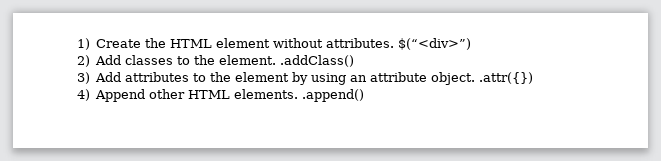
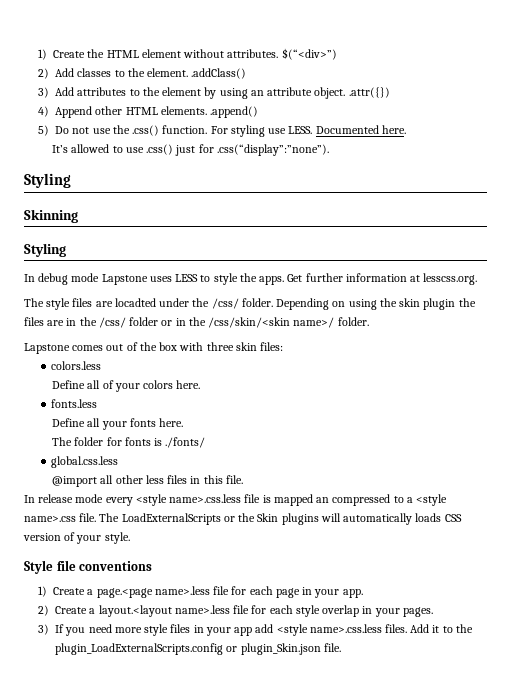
(364, 95) none -> [38,125,406,137] [52,144,329,156] [24,173,71,188] [24,209,78,223] [24,243,66,257] [24,273,478,285] [24,298,476,310] [24,317,369,328] [24,342,284,354] [51,361,102,370] [52,380,201,392] [51,399,98,408] [52,418,184,430] [52,437,206,448] [51,456,119,468] [52,475,243,487] [24,494,448,506] [24,513,462,525] [23,532,130,544] [24,560,153,574] [38,586,363,598] [38,605,433,617] [38,624,473,636] [55,643,341,655] // 5) Do not use the .css() function. For styling use LESS. Documented here. // It’s allowed to use .css() just for .css(“display”:”none”). // Styling // Skinning // Styling // In debug mode Lapstone uses LESS to style the apps. Get further information at lesscss.org. // The style files are locadted under the /css/ folder. Depending on using the skin plugin the files are in the /css/ folder or in the /css/skin/<skin name>/ folder. // Lapstone comes out of the box with three skin files: // colors.less // Define all of your colors here. // fonts.less // Define all your fonts here. // The folder for fonts is ./fonts/ // global.css.less // @import all other less files in this file. // In release mode every <style name>.css.less file is mapped an compressed to a <style name>.css file. The LoadExternalScripts or the Skin plugins will automatically loads CSS version of your style. // Style file conventions // 1) Create a page.<page name>.less file for each page in your app. // 2) Create a layout.<layout name>.less file for each style overlap in your pages. // 3) If you need more style files in your app add <style name>.css.less files. Add it to the plugin_LoadExternalScripts.config or plugin_Skin.json file.

